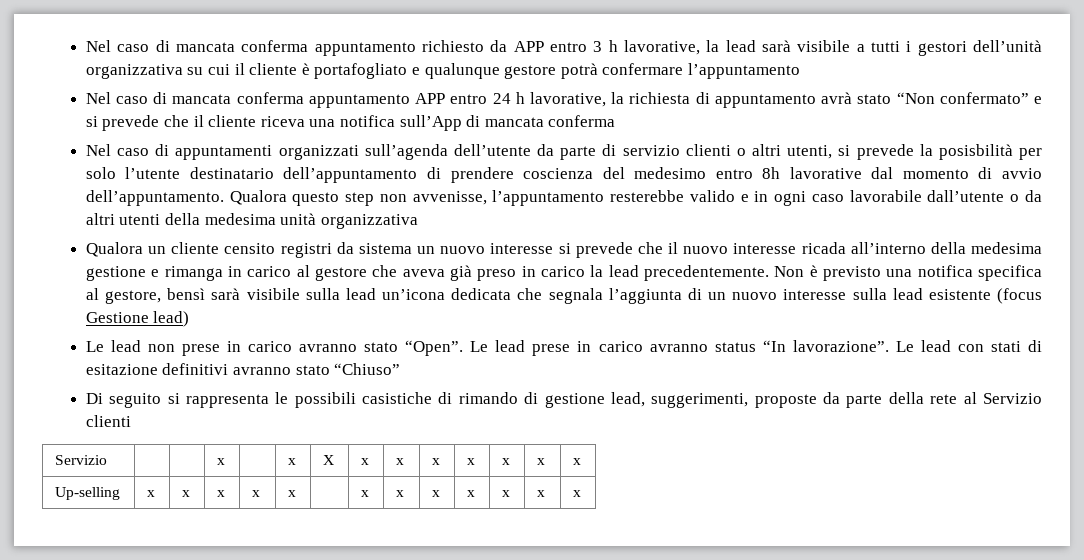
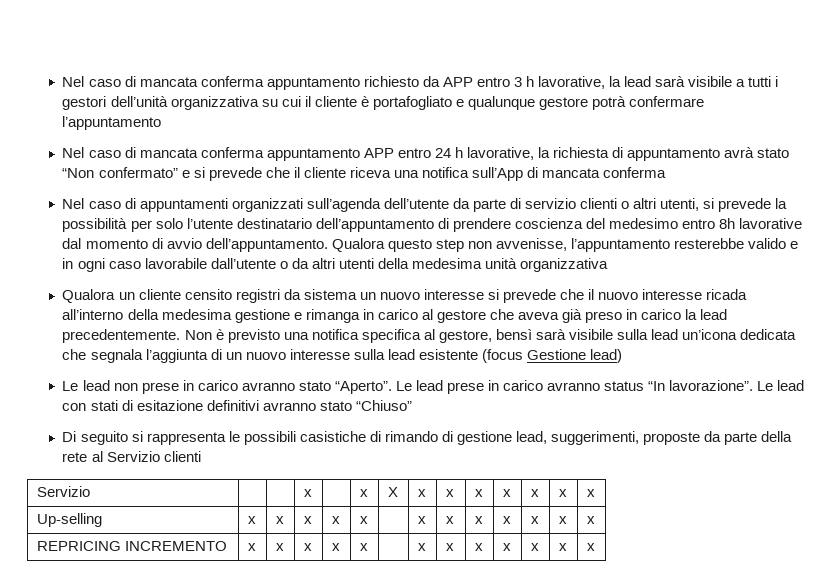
[938,144,1013,160] posisbilità -> [62,218,128,232] possibilità
[405,340,464,356] “Open”. -> [334,381,392,394] “Aperto”.
(582, 493) none -> [36,541,227,551] [247,543,256,551] [275,543,284,551] [303,543,312,551] [331,543,340,551] [359,543,368,551] [417,543,426,551] [445,543,454,551] [474,543,483,551] [502,543,511,551] [530,543,539,551] [558,543,567,551] [586,543,595,551] // REPRICING INCREMENTO | x | x | x | x | x | | x | x | x | x | x | x | x

